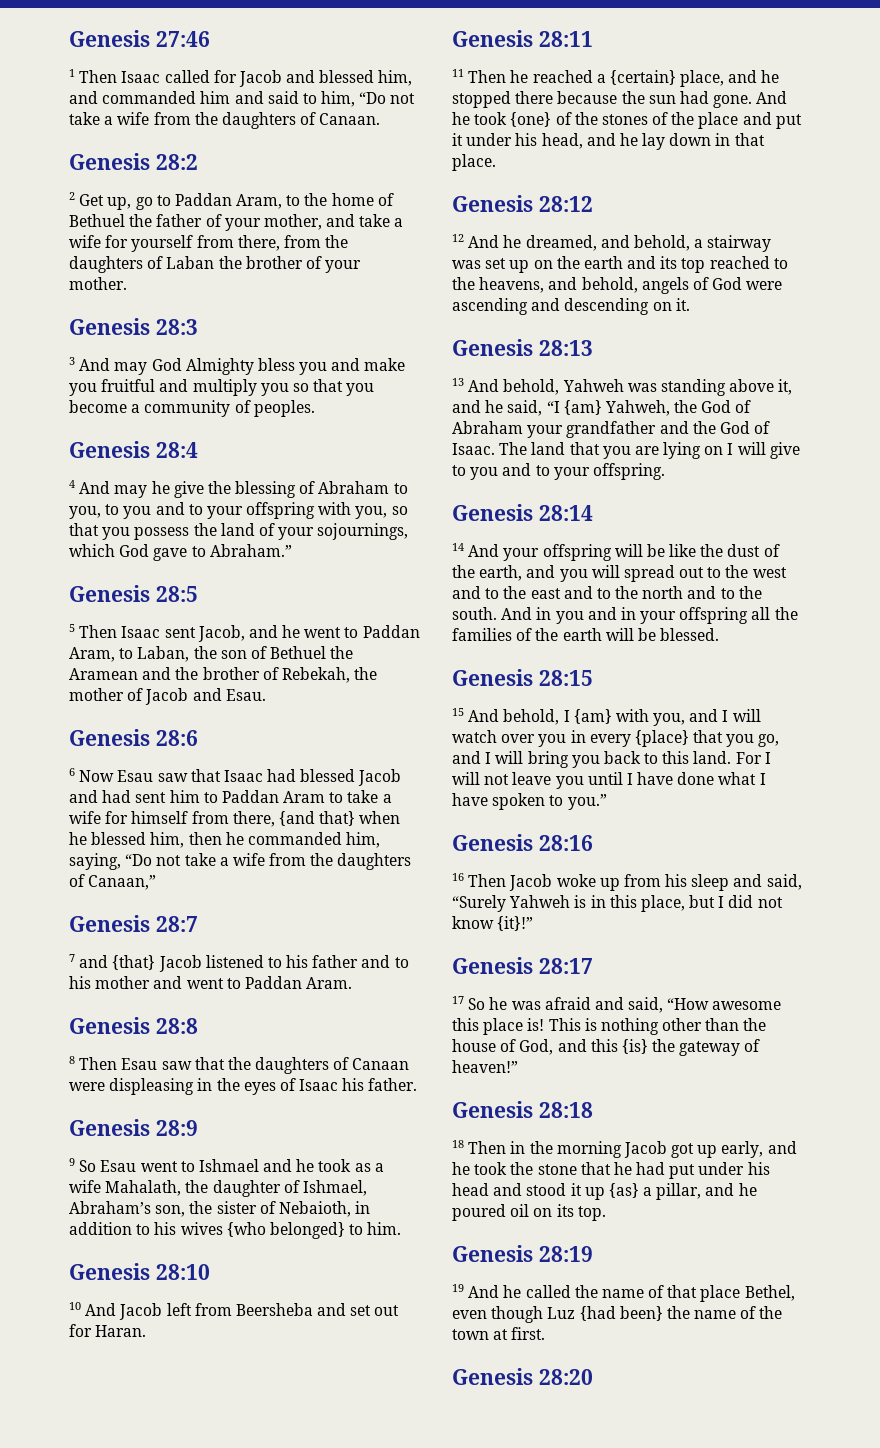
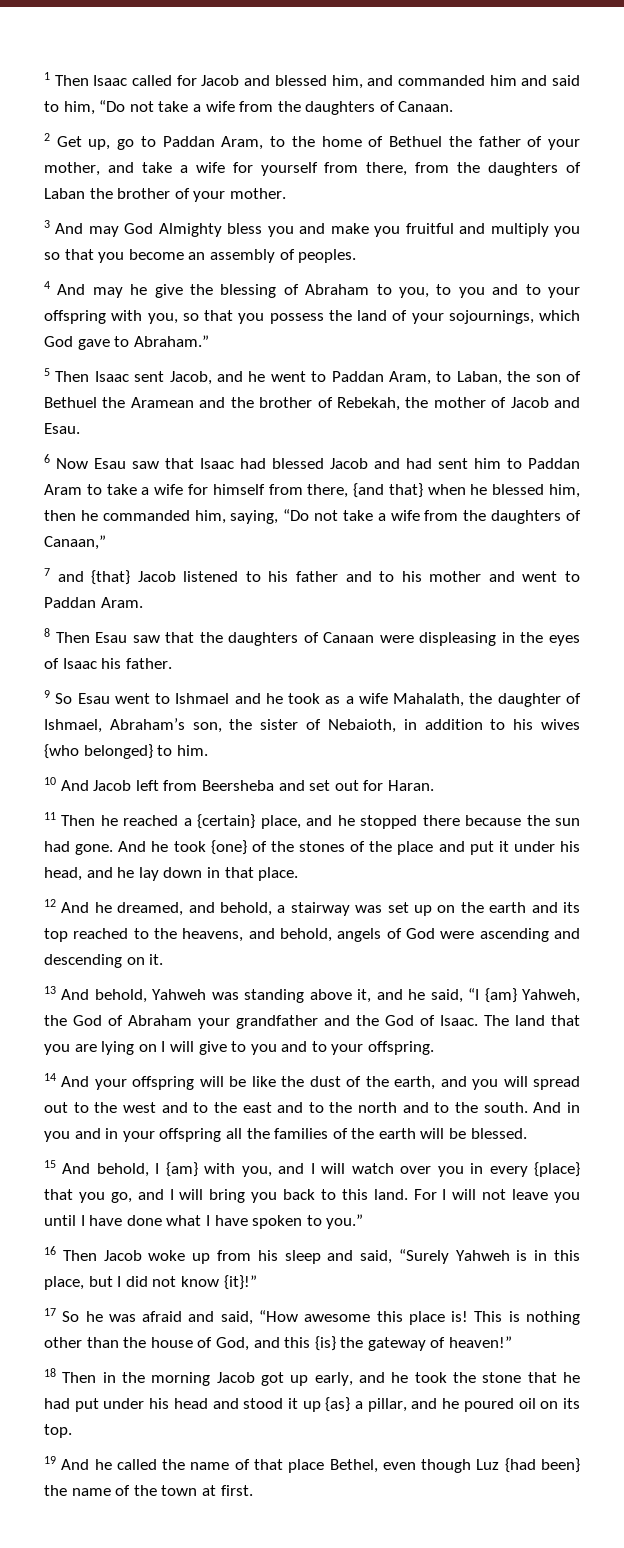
[69,30,210,47] Genesis 27:46 // -> (44, 76) none
[69,153,198,170] // Genesis 28:2 -> (454, 106) none
[69,318,198,335] // Genesis 28:3 -> (286, 193) none
[131,400,231,417] a community -> [188,249,275,263] an assembly
[69,441,198,458] // Genesis 28:4 -> (357, 256) none
[69,585,198,602] // Genesis 28:5 -> (209, 341) none
[69,729,198,746] // Genesis 28:6 -> (80, 428) none
[69,915,198,932] // Genesis 28:7 -> (106, 542) none
[69,1017,198,1034] // Genesis 28:8 -> (143, 602) none
[69,1119,198,1136] // Genesis 28:9 -> (172, 663) none
[69,1263,210,1280] // Genesis 28:10 -> (208, 750) none
[452,30,593,47] // Genesis 28:11 -> (434, 785) none
[452,195,593,212] // Genesis 28:12 -> (299, 874) none
[452,339,593,356] // Genesis 28:13 -> (164, 959) none
[452,504,593,521] // Genesis 28:14 -> (435, 1048) none
[452,669,593,686] // Genesis 28:15 -> (527, 1133) none
[452,834,593,851] // Genesis 28:16 -> (364, 1221) none
[452,957,593,974] // Genesis 28:17 -> (257, 1282) none
[452,1101,593,1118] // Genesis 28:18 -> (513, 1342) none
[452,1245,593,1262] // Genesis 28:19 -> (72, 1431) none
[452,1368,593,1385] // Genesis 28:20 -> (253, 1490) none

